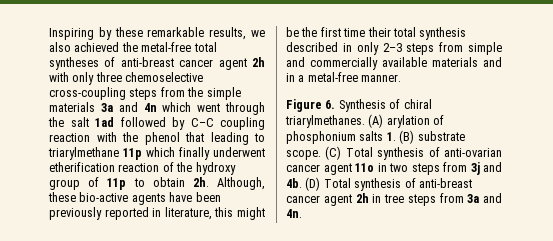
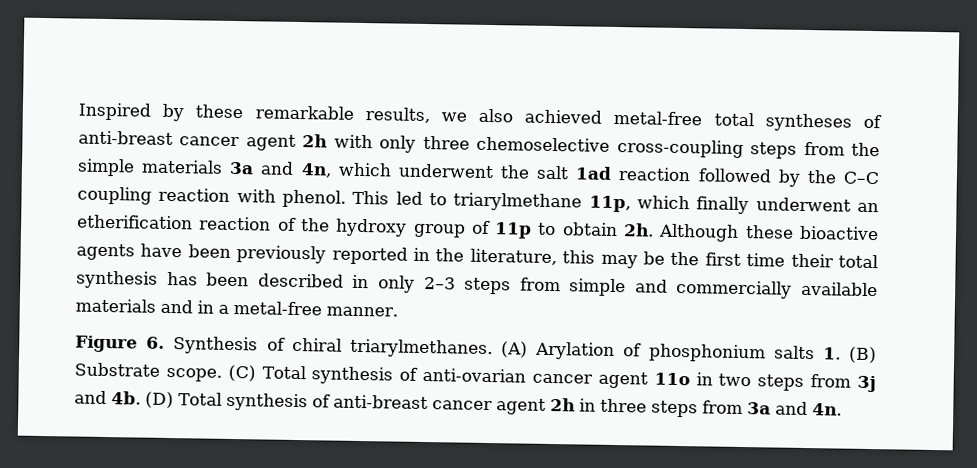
[49,28,94,40] Inspiring -> [78,102,152,121] Inspired
[121,42,138,52] the -> (603, 116) none
[143,102,265,115] 4n which went through -> [300,162,494,179] 4n, which underwent
(114, 122) none -> [618,167,692,182] reaction
(185, 123) none -> [806,169,837,184] the
[122,132,249,145] the phenol that leading -> [282,189,423,208] phenol. This led
[123,148,142,160] 11p -> [588,195,631,213] 11p,
(265, 152) none -> [857,202,879,213] an
[217,177,265,190] [48,192,129,202] Although, these bio-active -> [658,223,879,242] Although these bioactive
(162, 212) none -> [435,248,465,262] the
[236,207,265,220] might -> [600,254,638,269] may
(467, 33) none -> [166,271,250,287] has been
[386,115,430,128] arylation -> [535,341,616,361] Arylation
[417,131,465,141] substrate -> [74,362,160,377] Substrate
[384,194,404,203] tree -> [599,398,647,413] three

